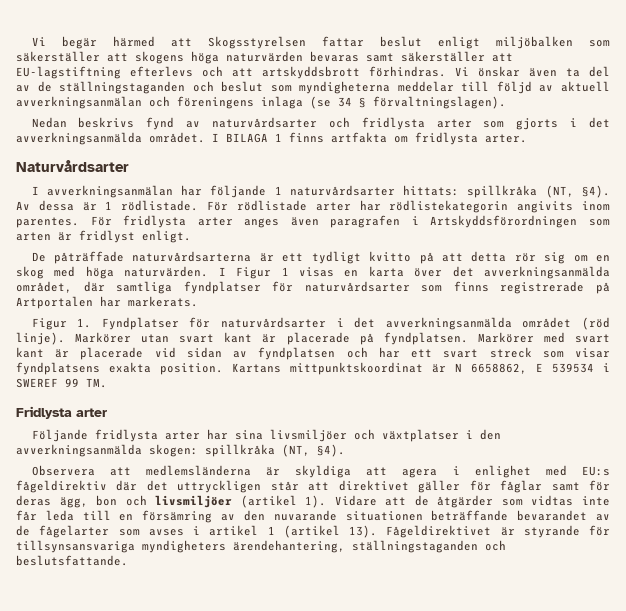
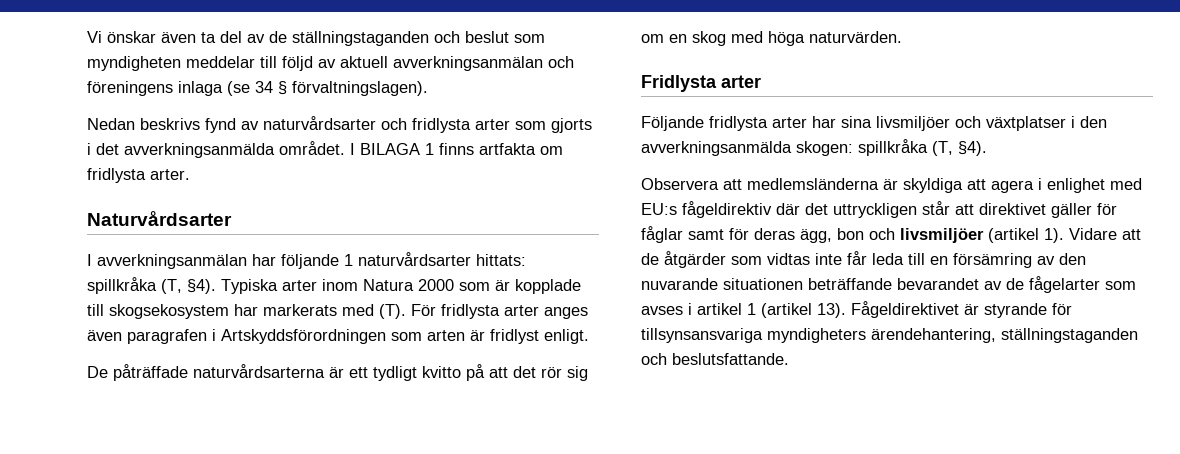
[31,36,610,49] [16,51,513,64] [16,66,469,79] Vi begär härmed att Skogsstyrelsen fattar beslut enligt miljöbalken som säkerställer att skogens höga naturvärden bevaras samt säkerställer att EU-lagstiftning efterlevs och att artskyddsbrott förhindras. Vi -> [87,31,102,43] Vi
[299,81,391,94] myndigheterna -> [87,56,181,71] myndigheten
[545,185,610,198] [16,200,610,213] [16,217,79,228] (NT, §4). Av dessa är 1 rödlistade. För rödlistade arter har rödlistekategorin angivits inom parentes. -> [161,279,581,294] [87,304,406,319] (T, §4). Typiska arter inom Natura 2000 som är kopplade till skogsekosystem har markerats med (T).
[471,251,507,262] detta -> [513,366,536,378] det
[218,266,611,279] [16,281,610,294] [16,296,198,309] [31,317,610,330] [16,332,610,345] [16,347,610,360] [16,362,610,375] [16,378,107,388] I Figur 1 visas en karta över det avverkningsanmälda området, där samtliga fyndplatser för naturvårdsarter som finns registrerade på Artportalen har markerats. // Figur 1. Fyndplatser för naturvårdsarter i det avverkningsanmälda området (röd linje). Markörer utan svart kant är placerade på fyndplatsen. Markörer med svart kant är placerade vid sidan av fyndplatsen och har ett svart streck som visar fyndplatsens exakta position. Kartans mittpunktskoordinat är N 6658862, E 539534 i SWEREF 99 TM. -> (902, 37) none
[282,444,310,457] (NT, -> [932,141,953,156] (T,

